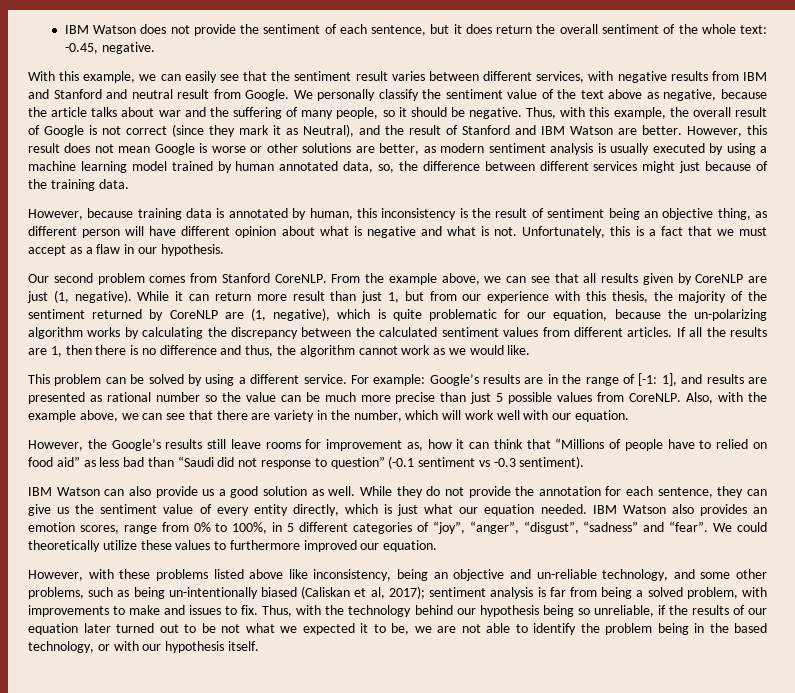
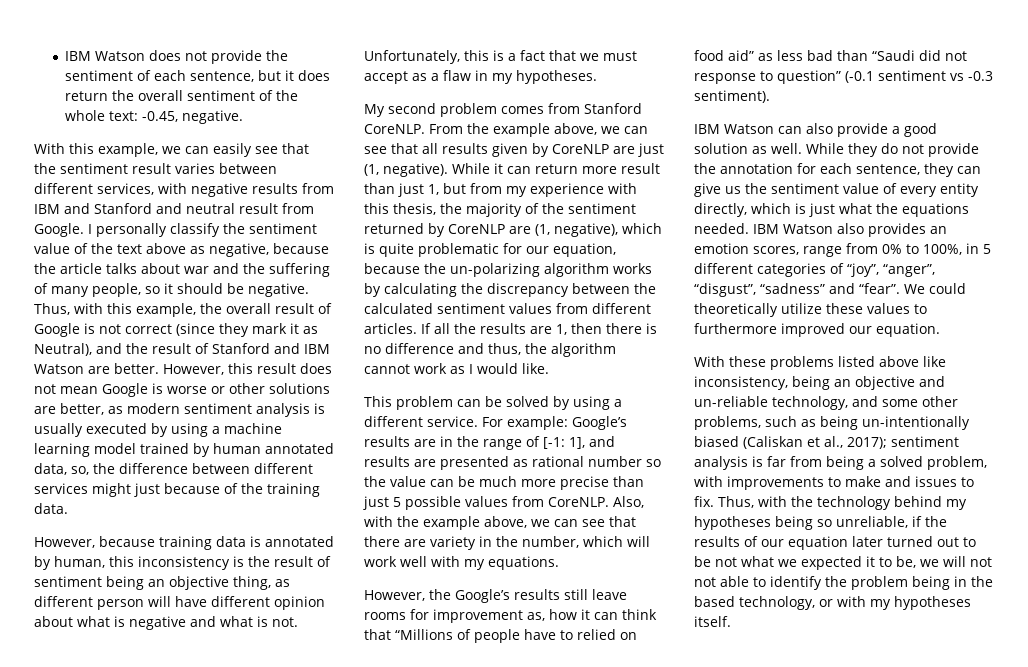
[293,90,313,99] We -> [88,224,92,234] I
[137,244,224,256] [28,274,49,283] our hypothesis. // Our -> [492,70,597,84] [364,104,385,117] my hypotheses. // My
[462,294,482,301] our -> [506,186,527,197] my
[448,348,466,355] we -> [469,364,473,374] I
[552,410,630,422] our equation. -> [464,556,559,570] my equations.
[202,489,215,496] us -> (888, 130) none
[459,504,535,516] our equation -> [876,203,969,217] the equations
[28,569,114,581] However, with -> [694,356,725,367] With
[370,587,385,599] al, -> [824,436,843,448] al.,
[456,605,539,617] our hypothesis -> [946,499,967,510] [694,516,771,530] my hypotheses
[437,626,456,633] are -> [943,556,992,567] will not
[142,641,225,653] our hypothesis -> [870,596,971,610] my hypotheses

